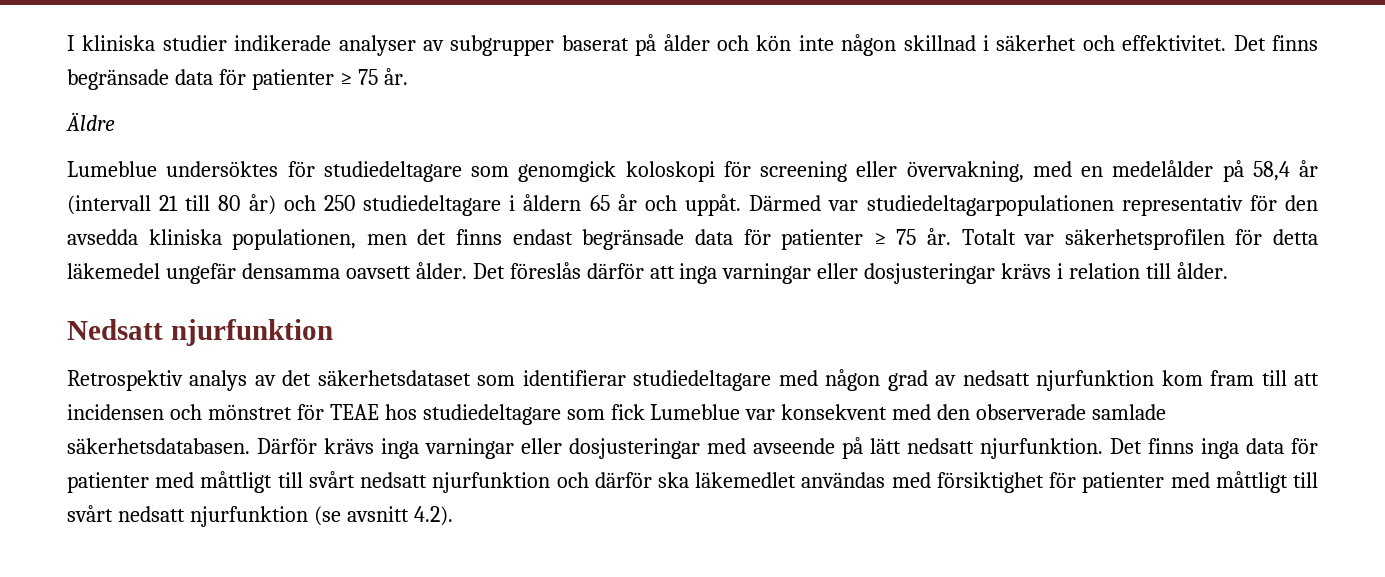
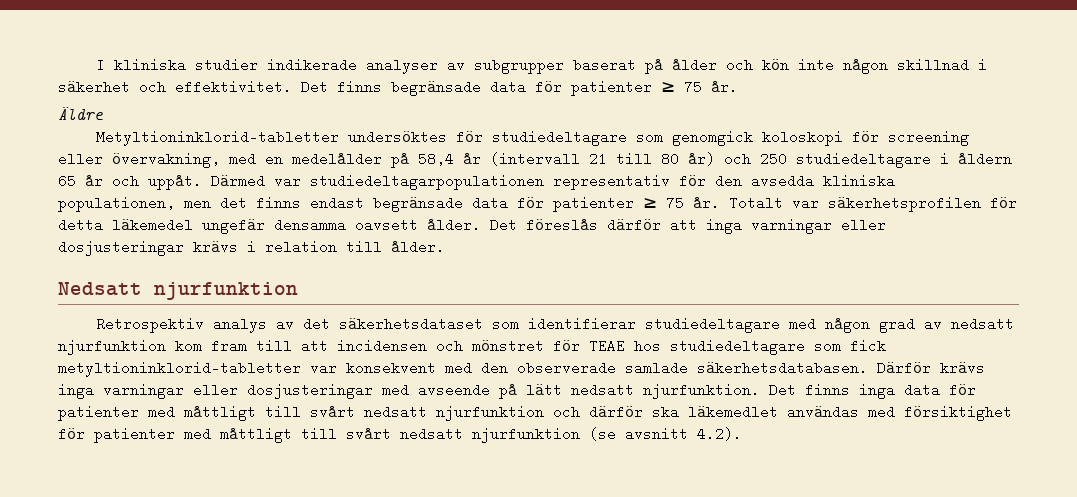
[67,161,157,177] Lumeblue -> [96,130,340,146] Metyltioninklorid-tabletter
[650,404,741,420] Lumeblue -> [58,361,301,377] metyltioninklorid-tabletter

